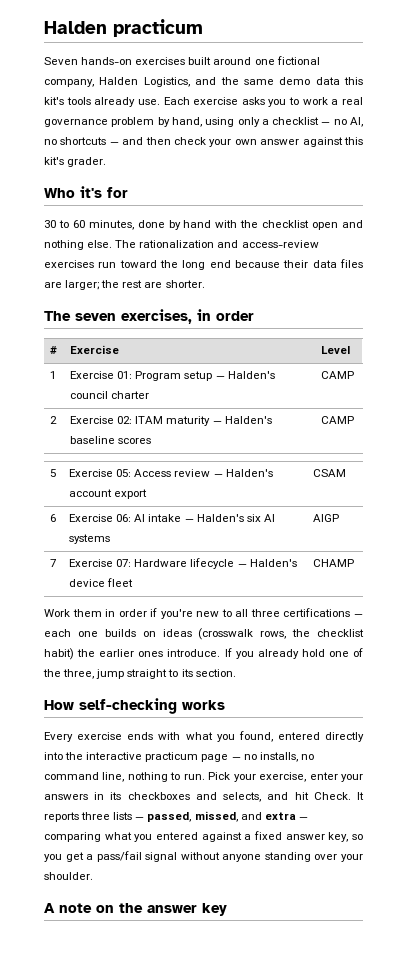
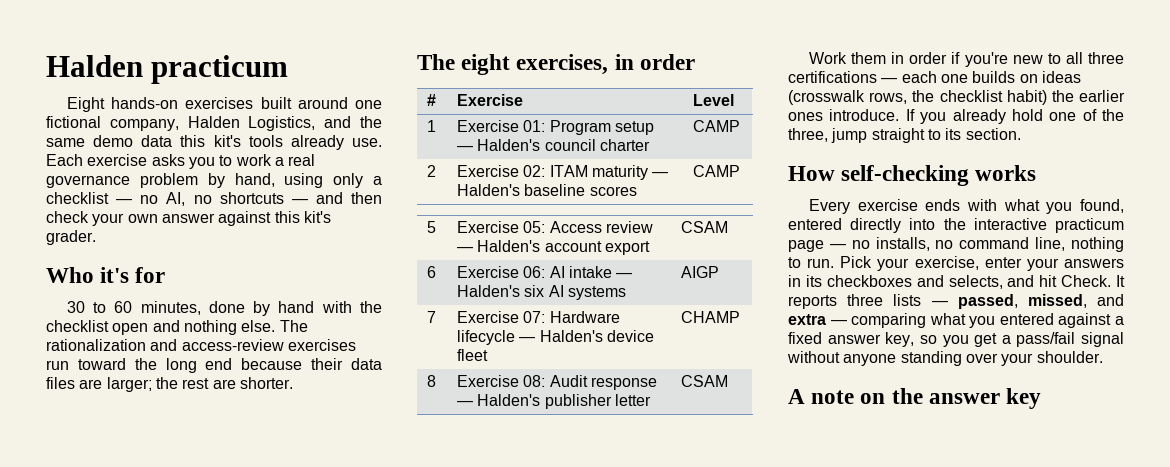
[44,57,78,65] Seven -> [66,97,105,112] Eight
[75,313,116,321] seven -> [461,54,511,75] eight
(355, 563) none -> [427,375,437,387] [457,375,657,390] [457,394,651,409] [681,375,729,387] // 8 | Exercise 08: Audit response — Halden's publisher letter | CSAM

